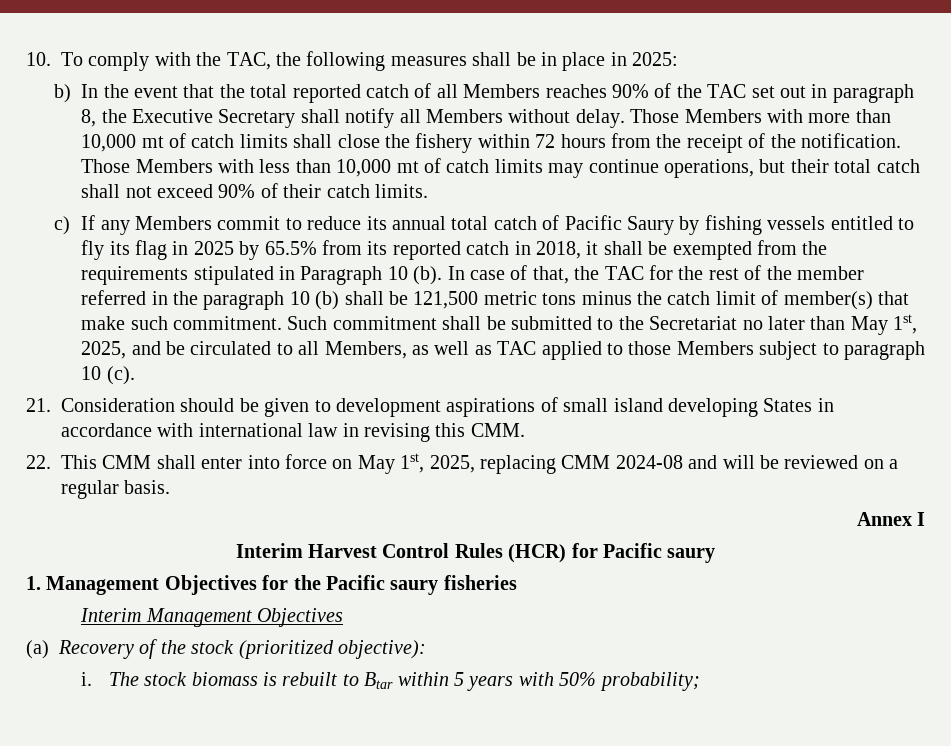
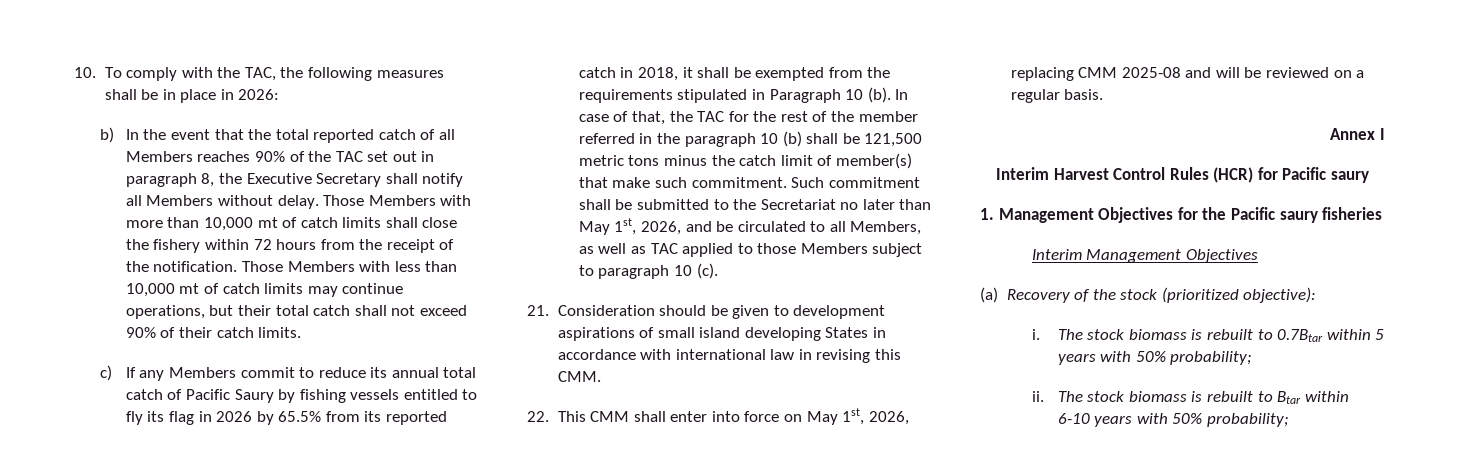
[632,52,679,66] 2025: -> [238,89,280,100] 2026:
[193,241,234,255] 2025 -> [216,411,253,422] 2026
[81,341,127,359] 2025, -> [640,221,681,235] 2026,
[429,455,475,473] 2025, -> [868,411,909,425] 2026,
[615,455,683,469] 2024-08 -> [1121,67,1181,78] 2025-08
[364,672,394,689] Btar -> [1277,329,1324,342] 0.7Btar
(700, 681) none -> [1031,391,1349,404] [1057,413,1290,427] // ii. The stock biomass is rebuilt to Btar within 6-10 years with 50% probability;

